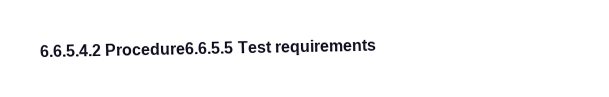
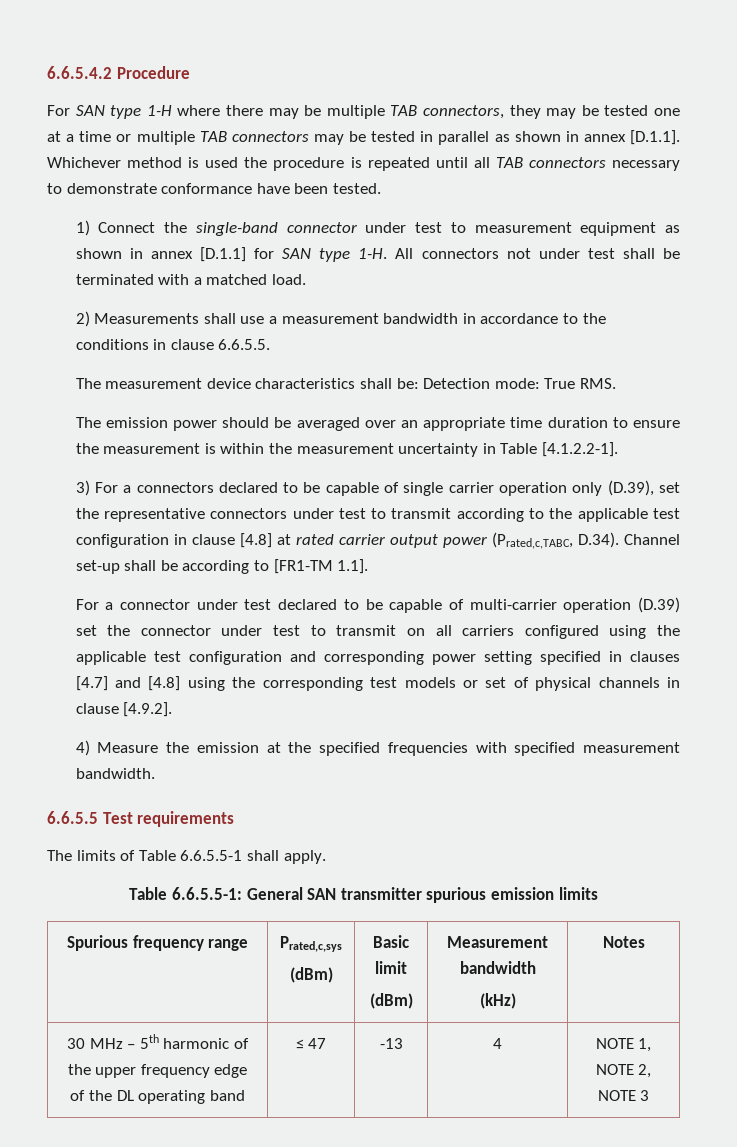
[104,38,377,56] Procedure6.6.5.5 Test requirements -> [116,66,190,79] [47,105,681,119] [47,130,680,145] [47,157,680,171] [47,183,381,194] [75,220,680,236] [75,247,681,262] [75,274,306,285] [75,311,606,327] [75,339,271,350] [75,378,616,389] [75,417,681,431] [75,442,618,457] [75,480,681,496] [75,508,681,522] [75,532,680,549] [75,559,369,574] [75,597,681,613] [75,625,680,639] [75,651,680,665] [75,676,680,691] [75,702,173,717] [75,740,680,756] [75,768,155,779] [47,811,235,827] [47,850,326,864] [129,887,598,903] [66,935,249,951] [280,936,342,952] [289,967,333,983] [373,935,409,948] [375,961,407,974] [369,993,413,1009] [447,936,548,948] [459,961,536,974] [479,993,516,1009] [602,936,645,948] [67,1034,249,1049] [67,1064,248,1078] [70,1090,245,1104] [295,1038,327,1049] [379,1038,403,1049] [493,1038,502,1049] [595,1038,652,1052] [595,1064,652,1078] [597,1090,650,1101] Procedure // For SAN type 1-H where there may be multiple TAB connectors, they may be tested one at a time or multiple TAB connectors may be tested in parallel as shown in annex [D.1.1]. Whichever method is used the procedure is repeated until all TAB connectors necessary to demonstrate conformance have been tested. // 1) Connect the single-band connector under test to measurement equipment as shown in annex [D.1.1] for SAN type 1-H. All connectors not under test shall be terminated with a matched load. // 2) Measurements shall use a measurement bandwidth in accordance to the conditions in clause 6.6.5.5. // The measurement device characteristics shall be: Detection mode: True RMS. // The emission power should be averaged over an appropriate time duration to ensure the measurement is within the measurement uncertainty in Table [4.1.2.2-1]. // 3) For a connectors declared to be capable of single carrier operation only (D.39), set the representative connectors under test to transmit according to the applicable test configuration in clause [4.8] at rated carrier output power (Prated,c,TABC, D.34). Channel set-up shall be according to [FR1-TM 1.1]. // For a connector under test declared to be capable of multi-carrier operation (D.39) set the connector under test to transmit on all carriers configured using the applicable test configuration and corresponding power setting specified in clauses [4.7] and [4.8] using the corresponding test models or set of physical channels in clause [4.9.2]. // 4) Measure the emission at the specified frequencies with specified measurement bandwidth. // 6.6.5.5 Test requirements // The limits of Table 6.6.5.5-1 shall apply. // Table 6.6.5.5-1: General SAN transmitter spurious emission limits // Spurious frequency range | Prated,c,sys // (dBm) | Basic limit // (dBm) | Measurement bandwidth // (kHz) | Notes // 30 MHz – 5th harmonic of the upper frequency edge of the DL operating band | ≤ 47 | -13 | 4 | NOTE 1, NOTE 2, NOTE 3

